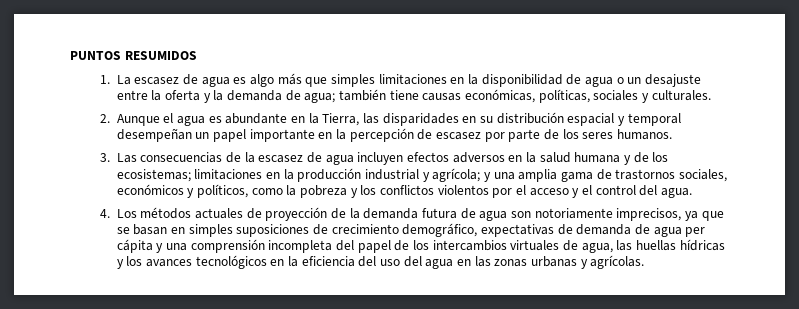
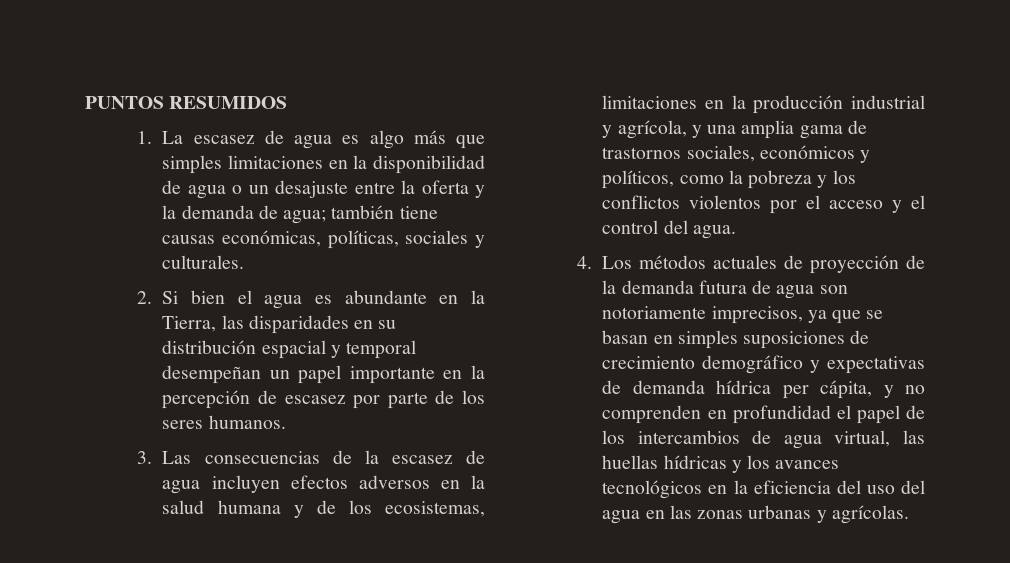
[116,114,160,126] Aunque -> [162,290,226,304] Si bien
[116,169,191,182] ecosistemas; -> [385,501,485,517] ecosistemas,
[432,168,481,182] agrícola; -> [617,120,687,139] agrícola,
[402,223,478,237] demográfico, -> [702,355,821,374] demográfico y
[634,224,706,237] [116,239,355,253] de agua per cápita y una comprensión incompleta del -> [716,380,925,399] [602,405,851,424] hídrica per cápita, y no comprenden en profundidad el
[510,240,613,253] virtuales de agua, -> [752,430,891,449] de agua virtual,

